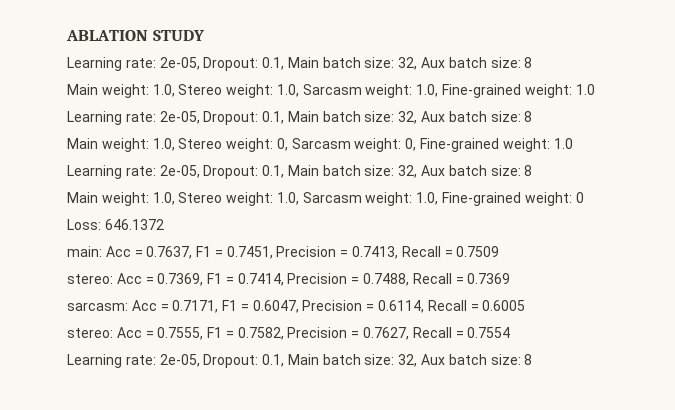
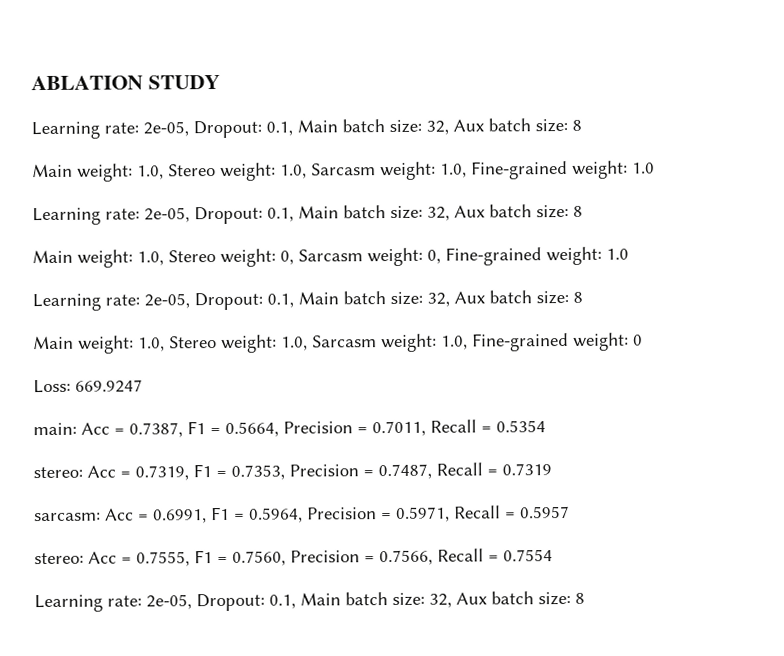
[104,219,164,230] 646.1372 -> [75,379,143,393] 669.9247
[146,246,500,259] [67,273,511,286] 0.7637, F1 = 0.7451, Precision = 0.7413, Recall = 0.7509 // stereo: Acc = 0.7369, F1 = 0.7414, Precision = 0.7488, Recall = 0.7369 -> [129,419,546,438] [33,462,552,481] 0.7387, F1 = 0.5664, Precision = 0.7011, Recall = 0.5354 // stereo: Acc = 0.7319, F1 = 0.7353, Precision = 0.7487, Recall = 0.7319
[172,300,526,313] 0.7171, F1 = 0.6047, Precision = 0.6114, Recall = 0.6005 -> [153,505,570,524] 0.6991, F1 = 0.5964, Precision = 0.5971, Recall = 0.5957
[237,327,410,340] 0.7582, Precision = 0.7627, -> [232,549,433,566] 0.7560, Precision = 0.7566,

